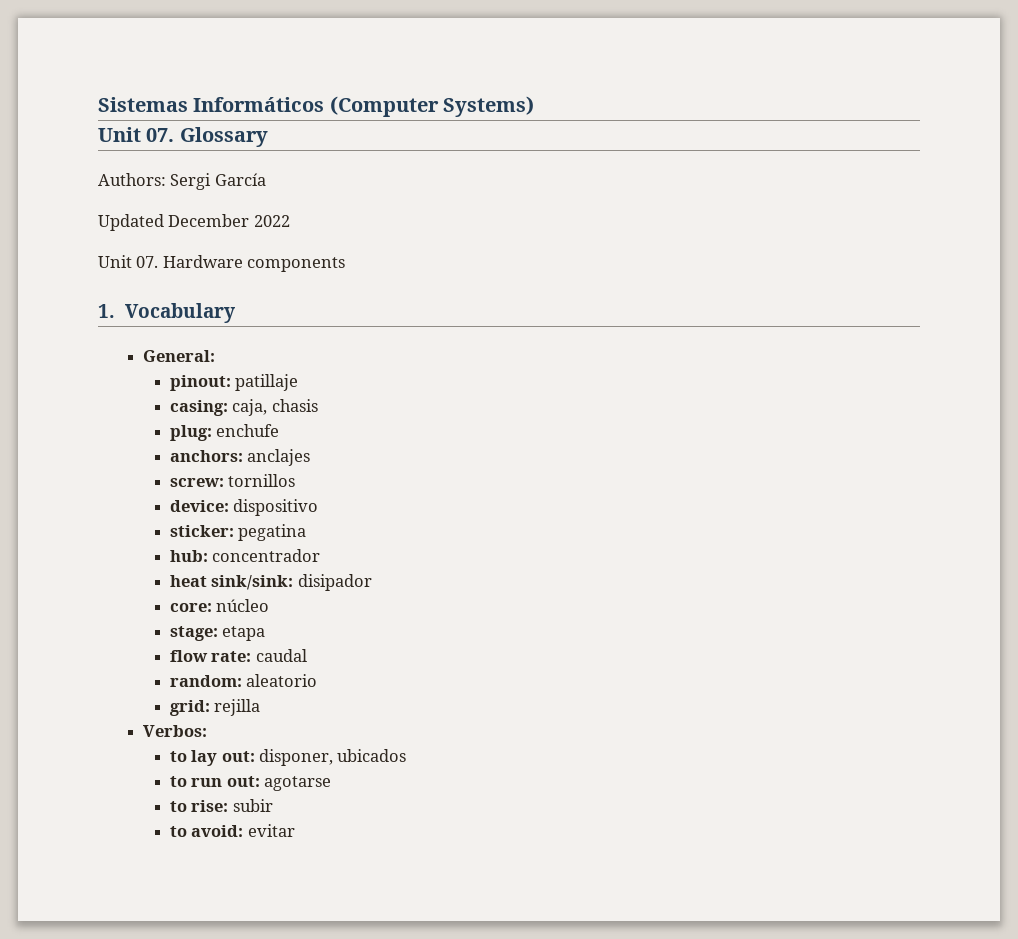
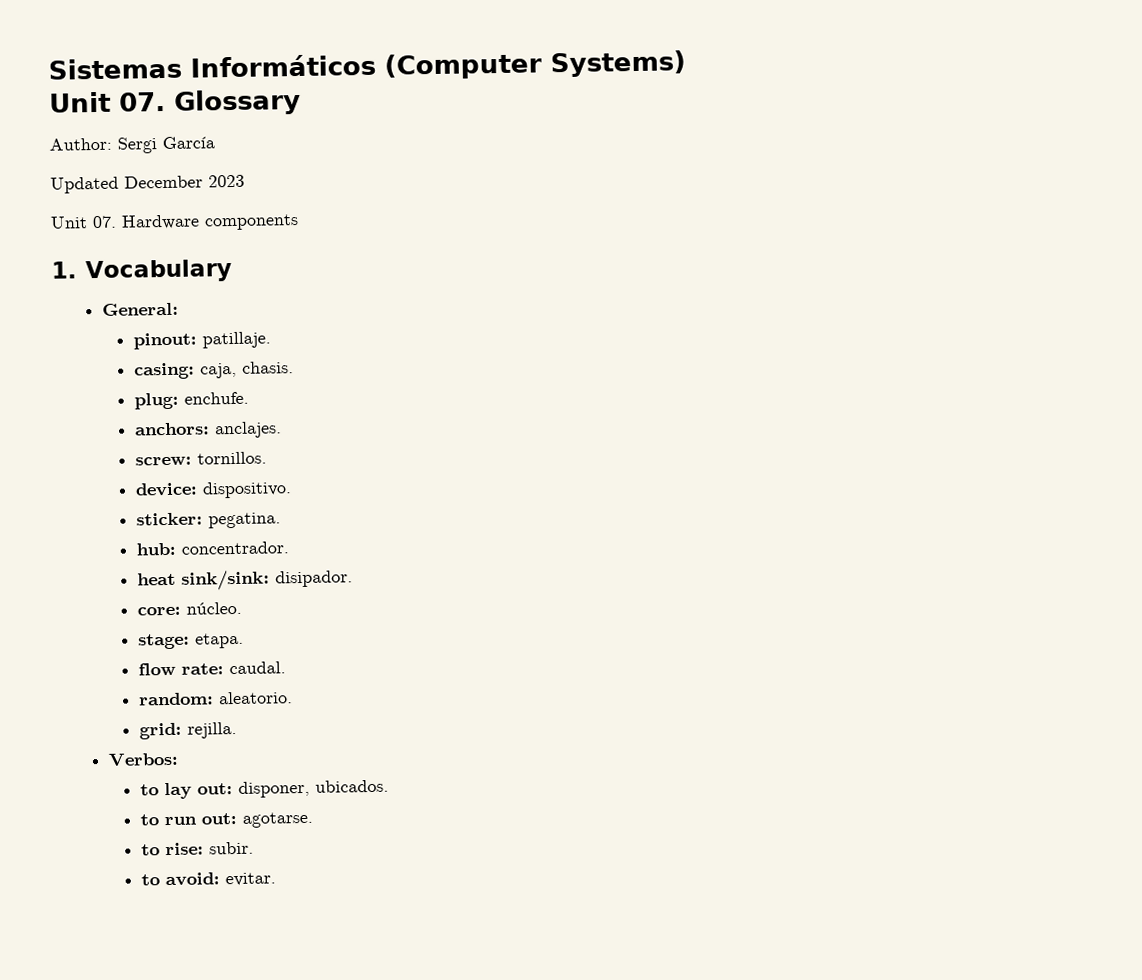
[98,173,166,186] Authors: -> [49,137,112,151] Author:
[253,215,290,227] 2022 -> [208,174,245,188] 2023
[235,374,299,391] patillaje -> [201,331,271,349] patillaje.
[271,399,318,412] chasis -> [241,361,294,374] chasis.
[216,424,280,437] enchufe -> [183,391,249,405] enchufe.
[247,449,311,466] anclajes -> [213,421,282,439] anclajes.
[228,474,296,487] tornillos -> [196,451,267,465] tornillos.
[233,499,319,516] dispositivo -> [201,481,292,499] dispositivo.
[238,524,307,541] pegatina -> [207,512,281,529] pegatina.
[212,549,321,562] concentrador -> [180,541,289,555] concentrador.
[297,574,372,591] disipador -> [274,570,353,588] disipador.
[216,599,270,612] núcleo -> [185,601,242,615] núcleo.
[222,626,266,641] etapa -> [194,632,244,649] etapa.
[255,649,307,662] caudal -> [228,661,286,675] caudal.
[246,674,318,687] aleatorio -> [217,691,293,705] aleatorio.
[214,699,261,716] rejilla -> [186,721,237,739] rejilla.
[337,749,407,762] ubicados -> [314,779,389,793] ubicados.
[263,776,331,791] agotarse -> [241,811,313,828] agotarse.
[232,799,273,812] subir -> [208,841,254,855] subir.
[247,824,295,837] evitar -> [224,872,276,887] evitar.

